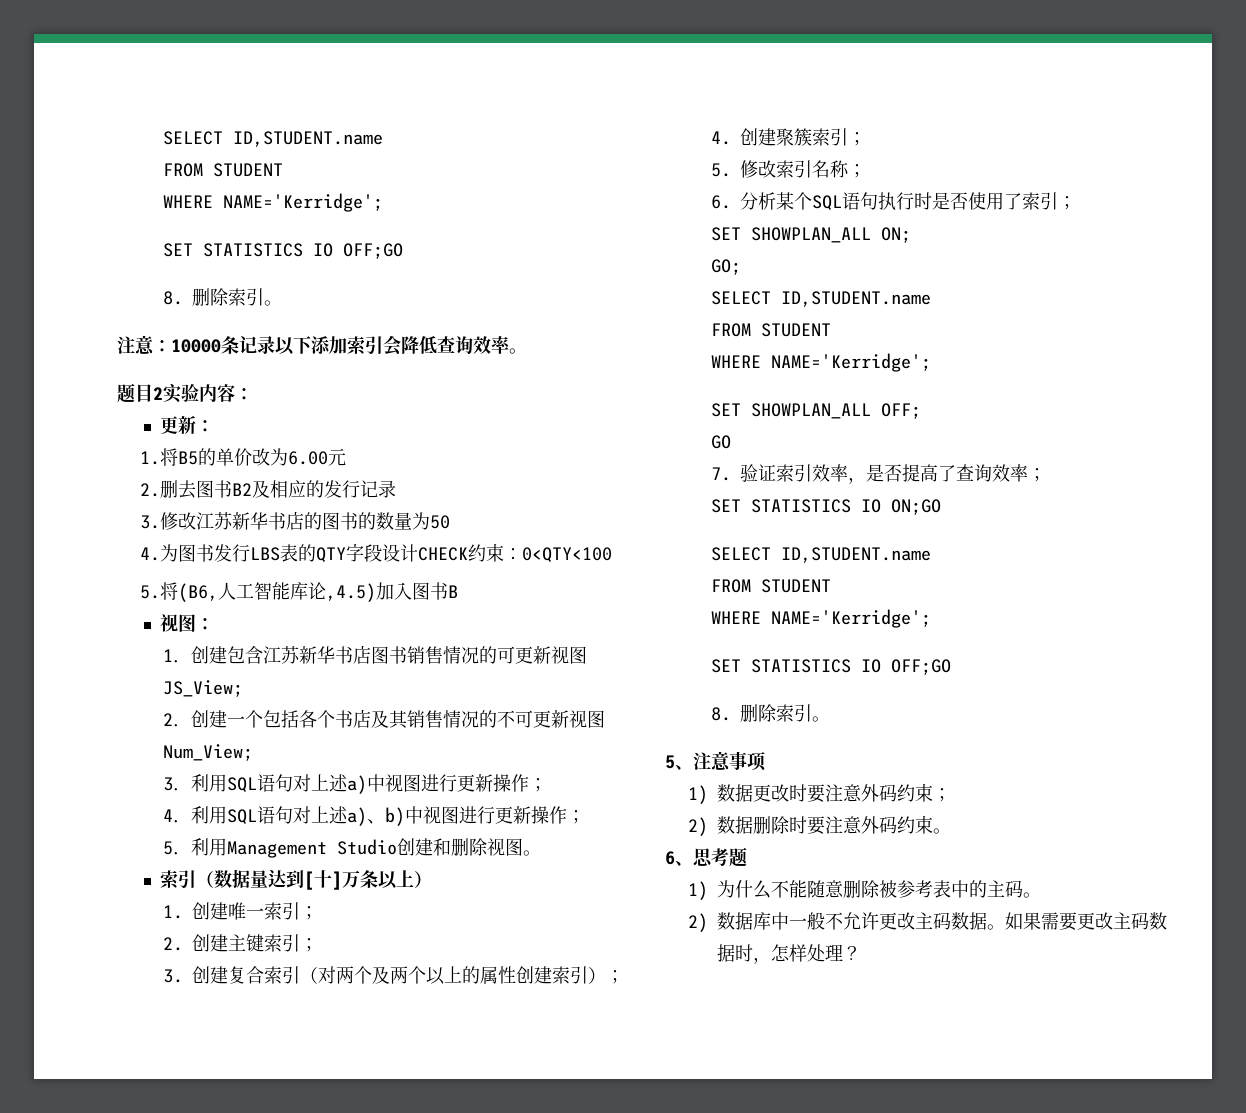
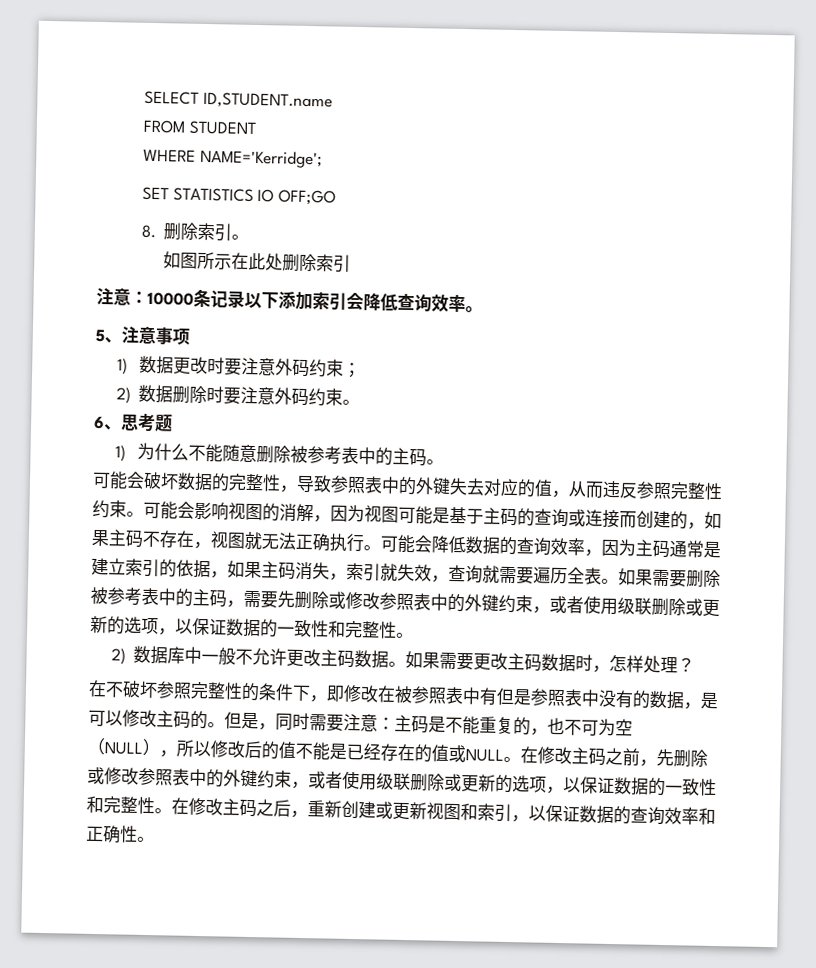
(282, 303) none -> [162,251,351,273] // 如图所示在此处删除索引
[117,383,253,403] [159,416,214,434] [139,448,346,466] [139,480,396,499] [139,511,450,530] [139,543,612,562] [139,582,458,602] [159,614,214,632] [162,645,587,664] [162,680,243,697] [162,709,605,729] [162,744,253,761] [162,774,547,794] [162,806,585,826] [162,838,541,858] [158,869,432,890] [162,902,318,920] [162,934,318,952] [162,966,624,985] [710,128,866,146] [710,160,866,178] [710,192,1076,210] [710,227,911,243] [710,259,741,275] [710,291,931,307] [710,323,831,337] [710,353,931,372] [710,403,921,419] [710,435,731,449] [710,464,1046,484] [710,499,941,515] [710,547,931,563] [710,579,831,593] [710,609,931,628] [710,659,951,675] [710,704,830,722] // 题目2实验内容： // 更新： // 1.将B5的单价改为6.00元 // 2.删去图书B2及相应的发行记录 // 3.修改江苏新华书店的图书的数量为50 // 4.为图书发行LBS表的QTY字段设计CHECK约束：0<QTY<100 // 5.将(B6,人工智能库论,4.5)加入图书B // 视图： // 1．创建包含江苏新华书店图书销售情况的可更新视图JS_View; // 2．创建一个包括各个书店及其销售情况的不可更新视图Num_View; // 3．利用SQL语句对上述a)中视图进行更新操作； // 4．利用SQL语句对上述a)、b)中视图进行更新操作； // 5．利用Management Studio创建和删除视图。 // 索引（数据量达到[十]万条以上） // 1.创建唯一索引； // 2.创建主键索引； // 3.创建复合索引（对两个及两个以上的属性创建索引）； // 4.创建聚簇索引； // 5.修改索引名称； // 6.分析某个SQL语句执行时是否使用了索引； // SET SHOWPLAN_ALL ON; // GO; // SELECT ID,STUDENT.name // FROM STUDENT // WHERE NAME='Kerridge'; // SET SHOWPLAN_ALL OFF; // GO // 7.验证索引效率，是否提高了查询效率； // SET STATISTICS IO ON;GO // SELECT ID,STUDENT.name // FROM STUDENT // WHERE NAME='Kerridge'; // SET STATISTICS IO OFF;GO // 8.删除索引。 -> (483, 309) none
(1041, 895) none -> [92,471,723,501] [92,499,722,530] [91,529,721,559] [91,557,721,588] [90,586,720,618] [90,615,414,639] // 可能会破坏数据的完整性，导致参照表中的外键失去对应的值，从而违反参照完整性约束。可能会影响视图的消解，因为视图可能是基于主码的查询或连接而创建的，如果主码不存在，视图就无法正确执行。可能会降低数据的查询效率，因为主码通常是建立索引的依据，如果主码消失，索引就失效，查询就需要遍历全表。如果需要删除被参考表中的主码，需要先删除或修改参照表中的外键约束，或者使用级联删除或更新的选项，以保证数据的一致性和完整性。
(861, 953) none -> [88,679,719,710] [88,709,633,737] [87,737,708,768] [87,766,717,797] [86,795,716,826] [86,825,155,844] // 在不破坏参照完整性的条件下，即修改在被参照表中有但是参照表中没有的数据，是可以修改主码的。但是，同时需要注意：主码是不能重复的，也不可为空（NULL），所以修改后的值不能是已经存在的值或NULL。在修改主码之前，先删除或修改参照表中的外键约束，或者使用级联删除或更新的选项，以保证数据的一致性和完整性。在修改主码之后，重新创建或更新视图和索引，以保证数据的查询效率和正确性。

